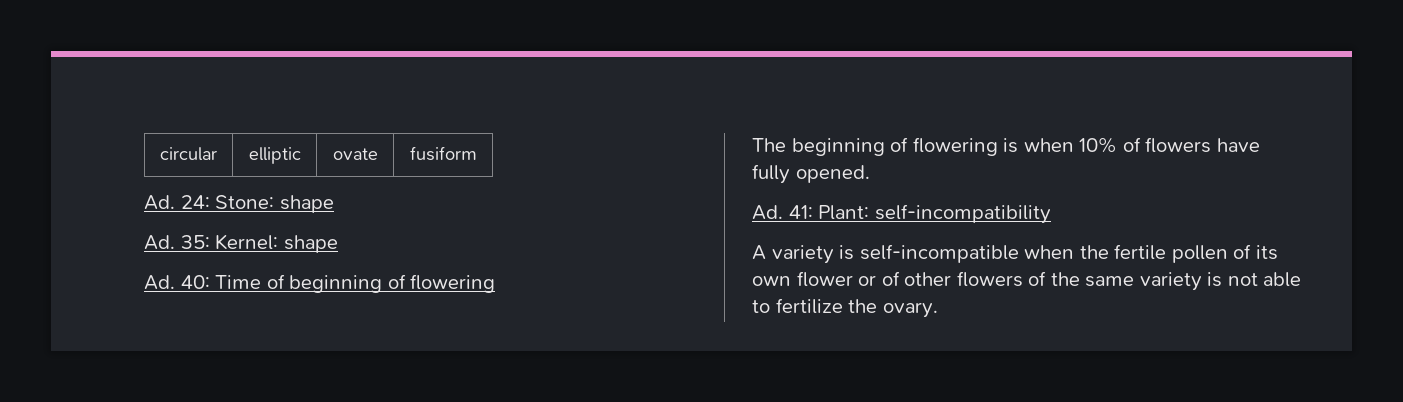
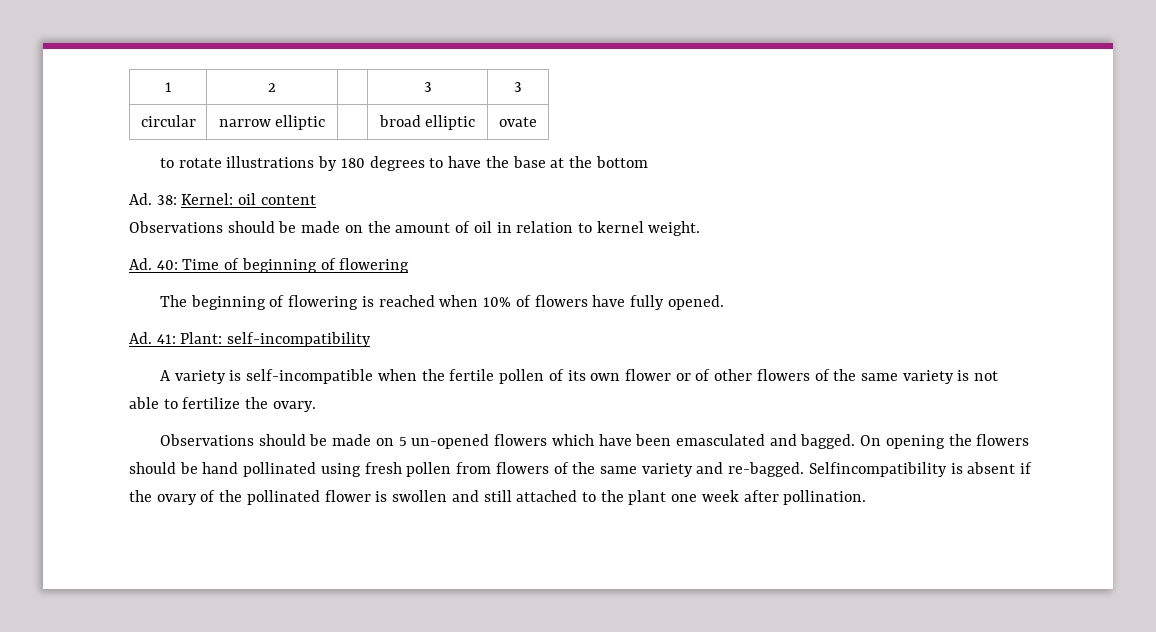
[160,147,217,161] [248,147,301,164] [332,148,378,160] [409,146,477,161] [144,195,334,213] [144,234,338,253] circular | elliptic | ovate | fusiform // Ad. 24: Stone: shape // Ad. 35: Kernel: shape -> [164,82,172,92] [268,83,276,92] [423,82,432,92] [514,82,522,92] [140,115,196,127] [218,115,326,130] [378,115,476,130] [499,117,537,127] [159,156,648,171] [129,193,316,205] [129,221,701,236] 1 | 2 | | 3 | 3 // circular | narrow elliptic | | broad elliptic | ovate // to rotate illustrations by 180 degrees to have the base at the bottom // Ad. 38: Kernel: oil content // Observations should be made on the amount of oil in relation to kernel weight.
(1019, 145) none -> [378,295,435,307] reached
(938, 310) none -> [159,434,1030,449] [129,462,1033,477] [129,490,867,505] // Observations should be made on 5 un-opened flowers which have been emasculated and bagged. On opening the flowers should be hand pollinated using fresh pollen from flowers of the same variety and re-bagged. Selfincompatibility is absent if the ovary of the pollinated flower is swollen and still attached to the plant one week after pollination.

